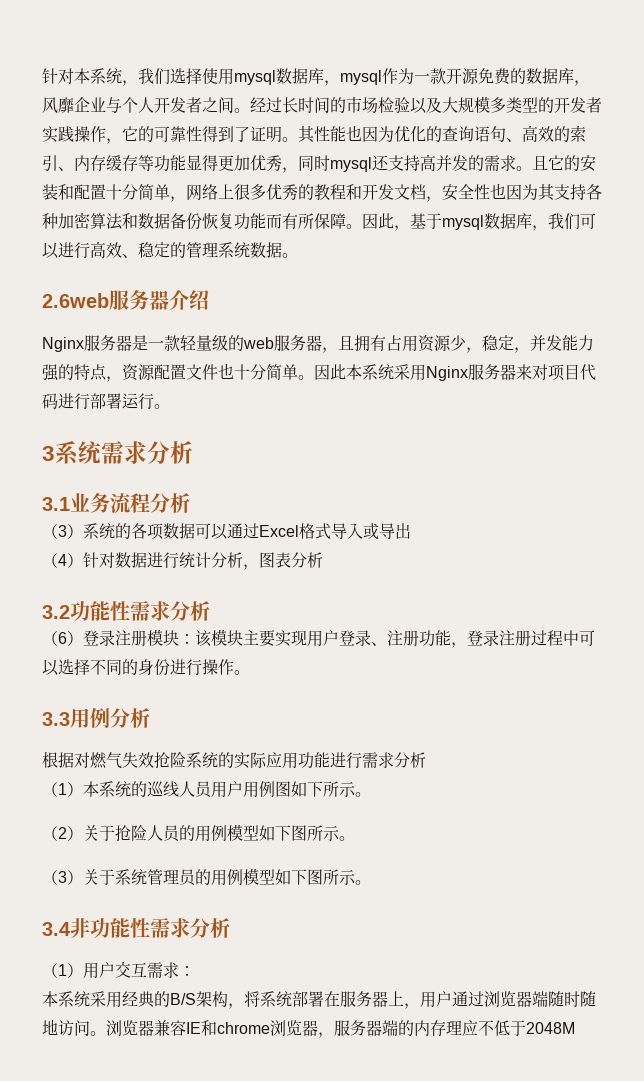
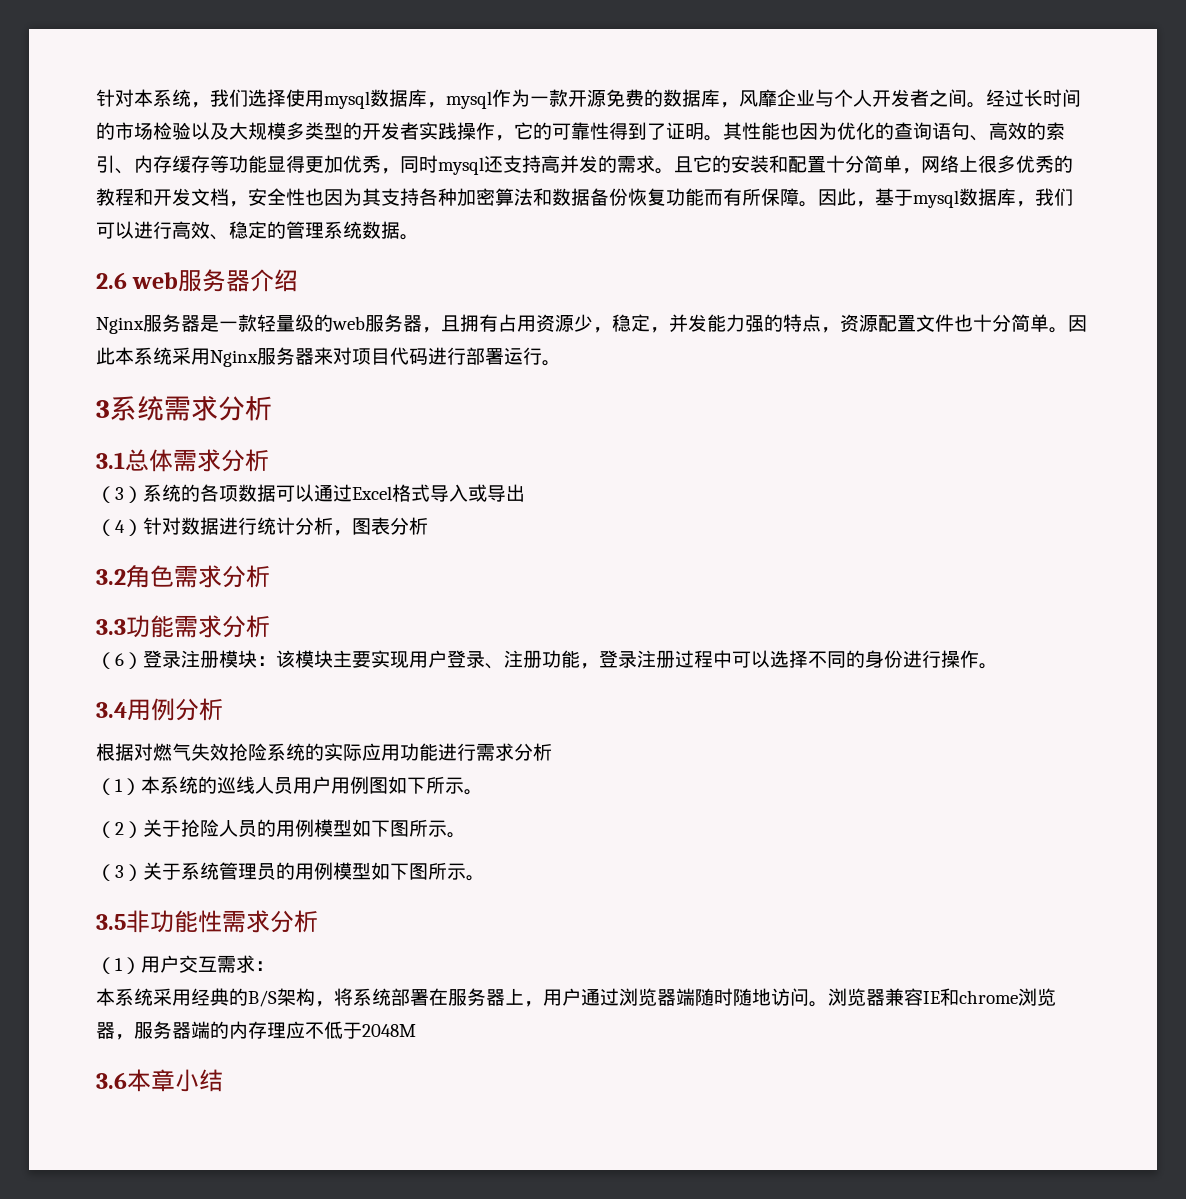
[42,293,109,308] 2.6web -> [96,272,179,289] 2.6 web
[70,493,150,513] 业务流程 -> [125,449,221,472] 总体需求
[70,601,130,621] 功能性 -> [126,565,270,588] [96,615,174,638] 角色需求分析 // 3.3功能
[42,712,70,726] 3.3 -> [96,702,127,718] 3.4
[42,922,71,936] 3.4 -> [96,914,126,930] 3.5
(575, 1028) none -> [96,1069,223,1092] // 3.6本章小结

